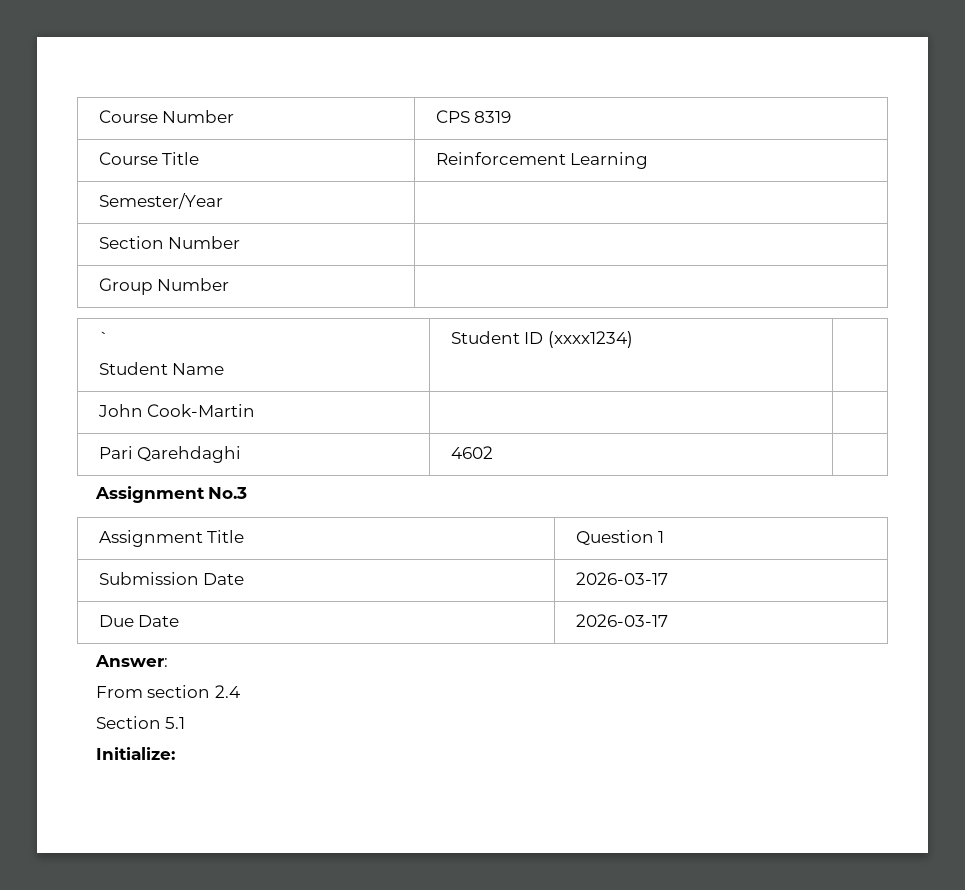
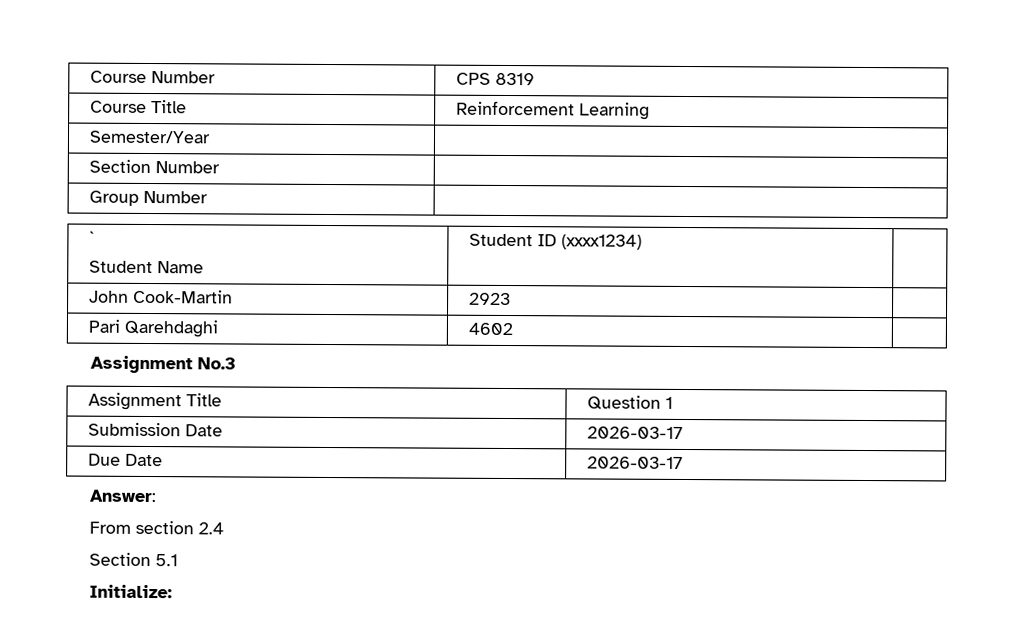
(256, 410) none -> [469,292,512,306] 2923

